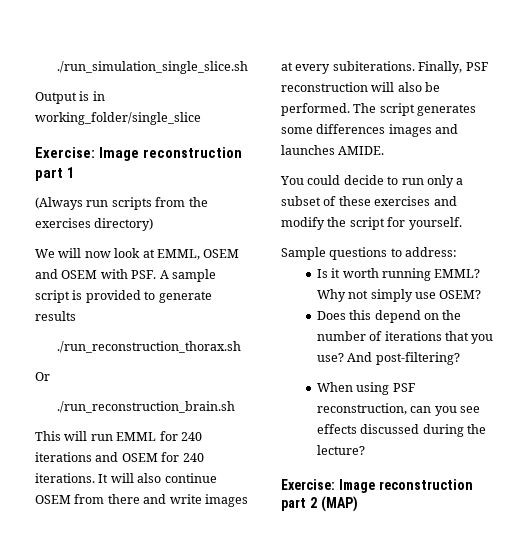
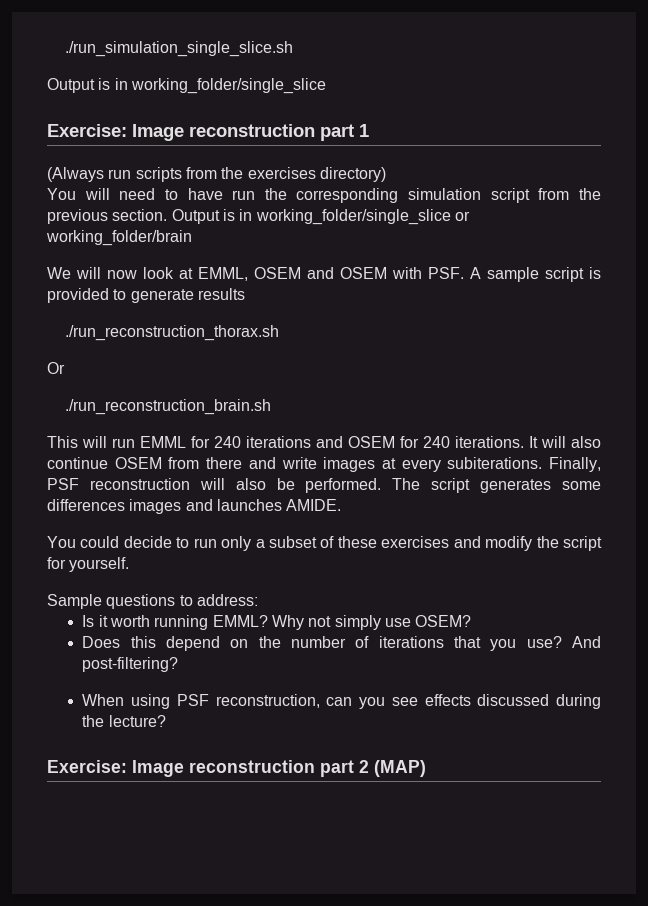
(154, 224) none -> [47,188,601,203] [47,209,470,225] [46,230,192,246] // You will need to have run the corresponding simulation script from the previous section. Output is in working_folder/single_slice or working_folder/brain

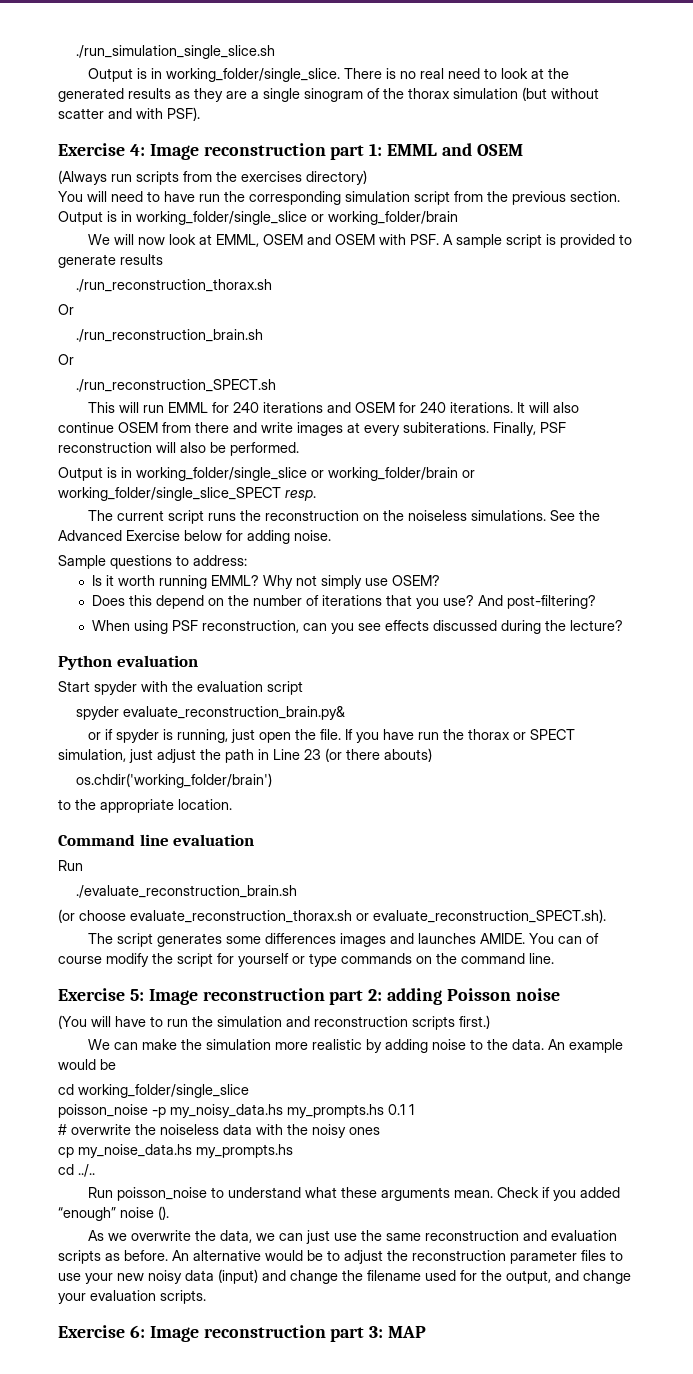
[130,78,326,94] [47,124,369,141] working_folder/single_slice // Exercise: Image reconstruction part 1 -> [165,68,569,82] [58,87,599,102] [58,107,200,121] [58,143,523,160] working_folder/single_slice. There is no real need to look at the generated results as they are a single sinogram of the thorax simulation (but without scatter and with PSF). // Exercise 4: Image reconstruction part 1: EMML and OSEM
(271, 407) none -> [58,354,74,365] [76,379,277,392] // Or // ./run_reconstruction_SPECT.sh
[392,478,602,493] [47,499,342,514] [47,536,602,551] [47,557,130,572] The script generates some differences images and launches AMIDE. // You could decide to run only a subset of these exercises and modify the script for yourself. -> [58,467,475,481] [58,487,316,501] [87,510,600,524] [58,530,331,544] // Output is in working_folder/single_slice or working_folder/brain or working_folder/single_slice_SPECT resp. // The current script runs the reconstruction on the noiseless simulations. See the Advanced Exercise below for adding noise.
[47,760,426,777] Exercise: Image reconstruction part 2 (MAP) -> [58,655,198,670] [58,681,303,695] [76,706,346,720] [87,729,575,743] [58,748,432,763] [76,773,273,788] [58,799,232,813] [58,834,255,846] [58,860,83,871] [76,885,298,898] [58,909,606,923] [87,933,599,947] [58,953,554,967] [58,988,560,1005] [58,1015,490,1030] [87,1039,623,1053] [58,1059,116,1070] [58,1084,249,1098] [58,1104,414,1118] [58,1124,380,1138] [58,1144,293,1158] [58,1164,95,1177] [87,1187,620,1201] [58,1206,169,1221] [87,1230,617,1244] [58,1250,623,1264] [58,1269,631,1284] [58,1290,206,1304] [58,1325,427,1342] Python evaluation // Start spyder with the evaluation script // spyder evaluate_reconstruction_brain.py& // or if spyder is running, just open the file. If you have run the thorax or SPECT simulation, just adjust the path in Line 23 (or there abouts) // os.chdir('working_folder/brain') // to the appropriate location. // Command line evaluation // Run // ./evaluate_reconstruction_brain.sh // (or choose evaluate_reconstruction_thorax.sh or evaluate_reconstruction_SPECT.sh). // The script generates some differences images and launches AMIDE. You can of course modify the script for yourself or type commands on the command line. // Exercise 5: Image reconstruction part 2: adding Poisson noise // (You will have to run the simulation and reconstruction scripts first.) // We can make the simulation more realistic by adding noise to the data. An example would be // cd working_folder/single_slice // poisson_noise -p my_noisy_data.hs my_prompts.hs 0.1 1 // # overwrite the noiseless data with the noisy ones // cp my_noise_data.hs my_prompts.hs // cd ../.. // Run poisson_noise to understand what these arguments mean. Check if you added “enough” noise (). // As we overwrite the data, we can just use the same reconstruction and evaluation scripts as before. An alternative would be to adjust the reconstruction parameter files to use your new noisy data (input) and change the filename used for the output, and change your evaluation scripts. // Exercise 6: Image reconstruction part 3: MAP

